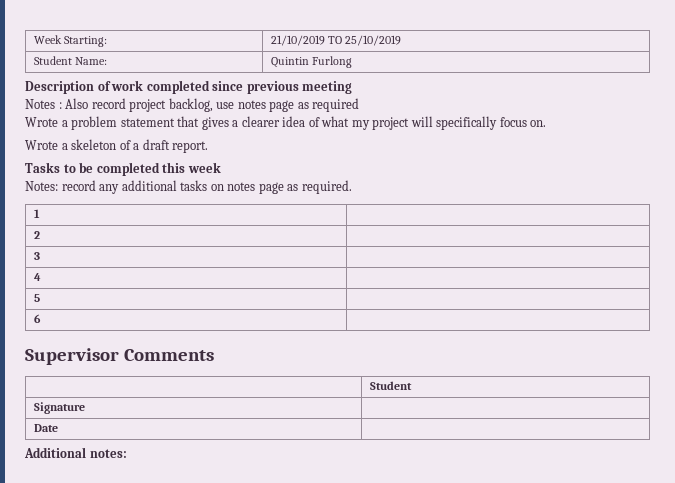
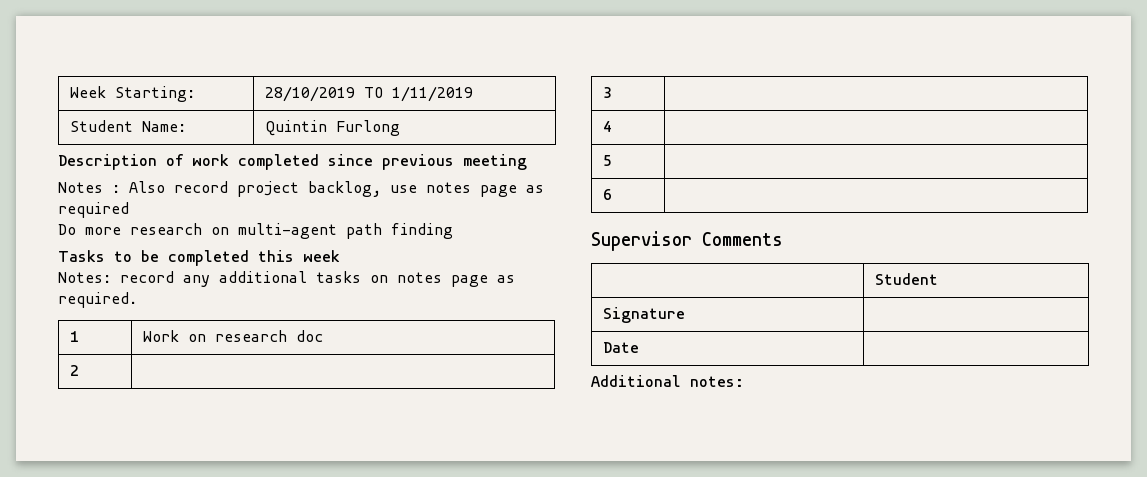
[270,35,401,46] 21/10/2019 TO 25/10/2019 -> [264,86,473,102] 28/10/2019 TO 1/11/2019
[25,116,547,130] [25,139,209,153] Wrote a problem statement that gives a clearer idea of what my project will specifically focus on. // Wrote a skeleton of a draft report. -> [58,223,453,239] Do more research on multi-agent path finding
(40, 213) none -> [142,330,323,342] Work on research doc

